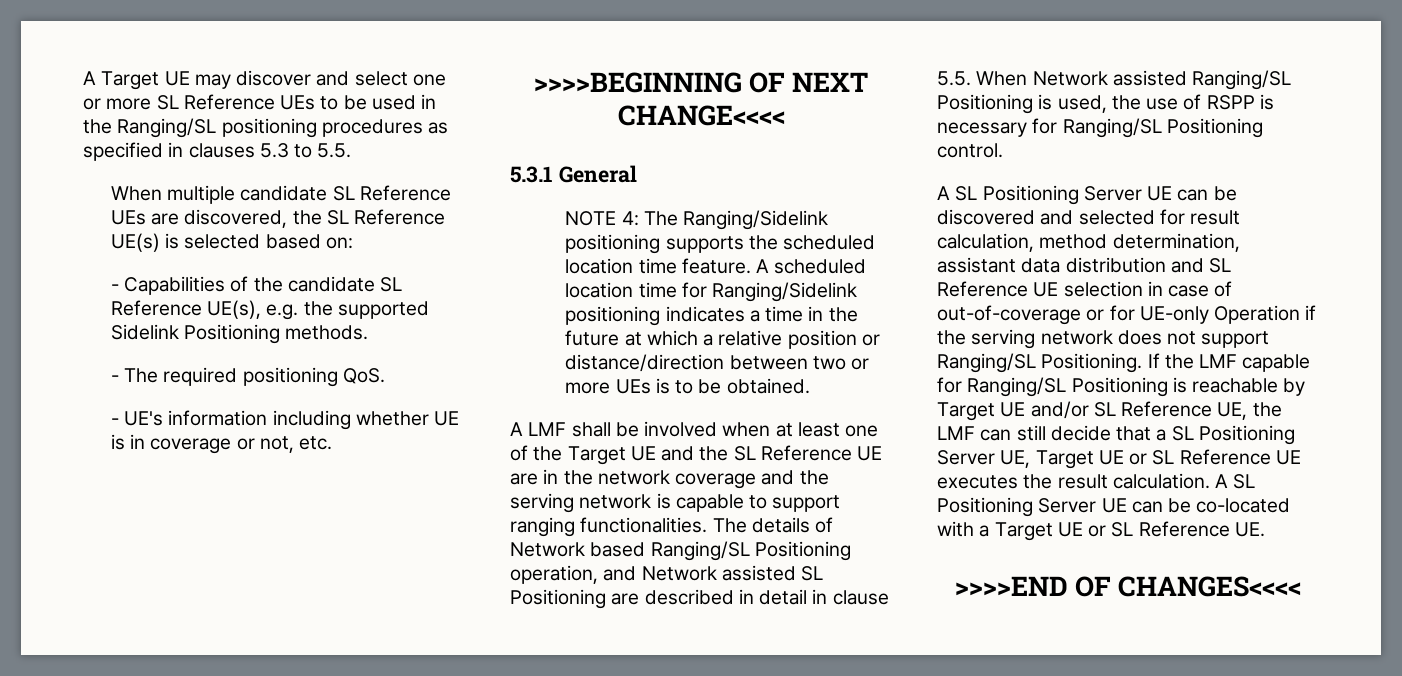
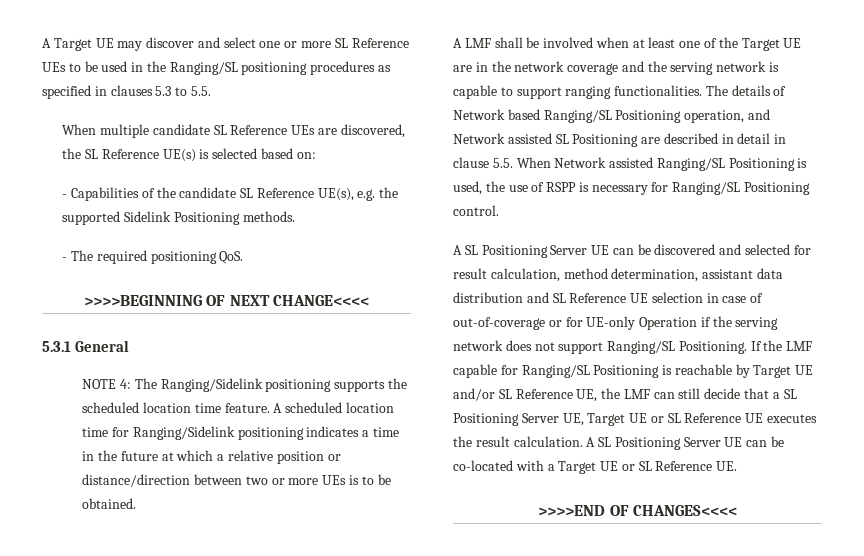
[110,410,460,430] [110,434,333,454] // - UE's information including whether UE is in coverage or not, etc. -> (244, 257) none
[661,445,883,461] and the SL Reference UE -> (802, 43) none

